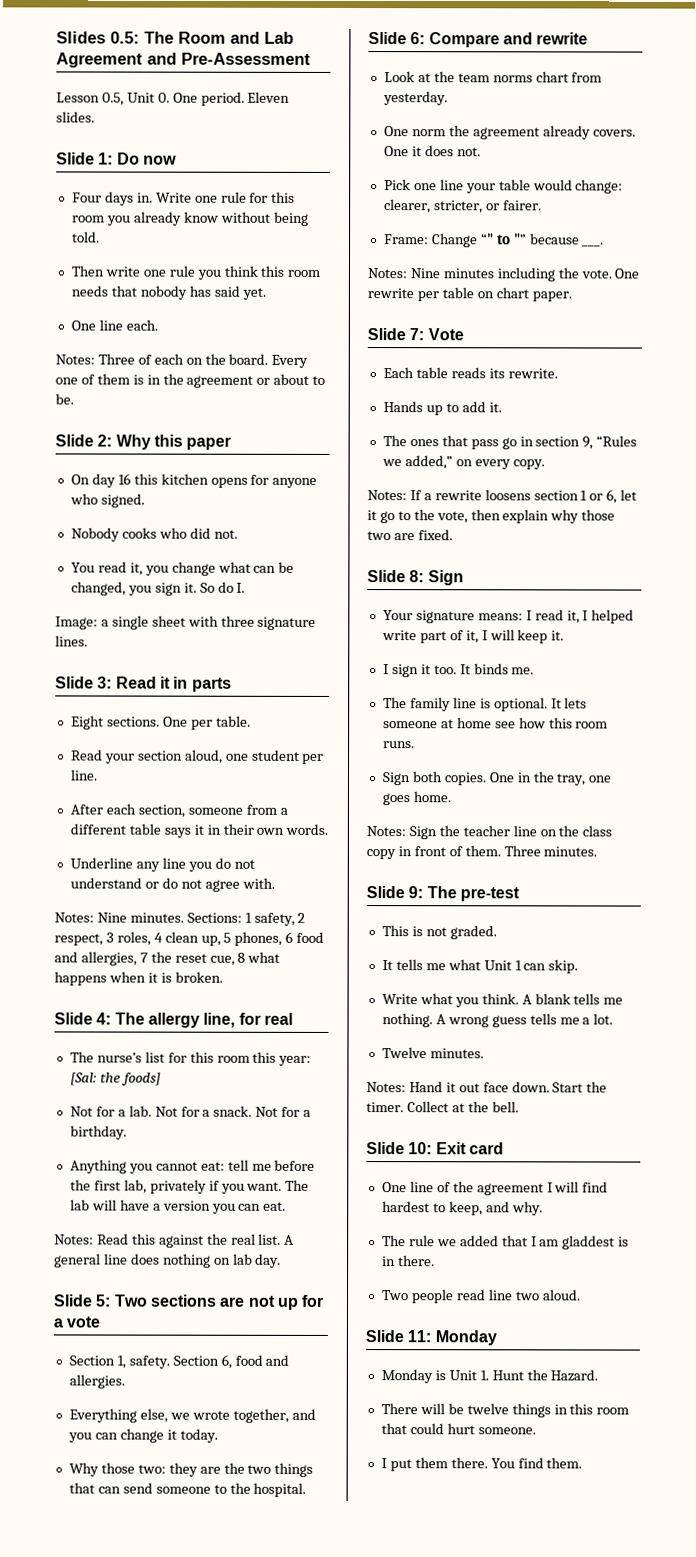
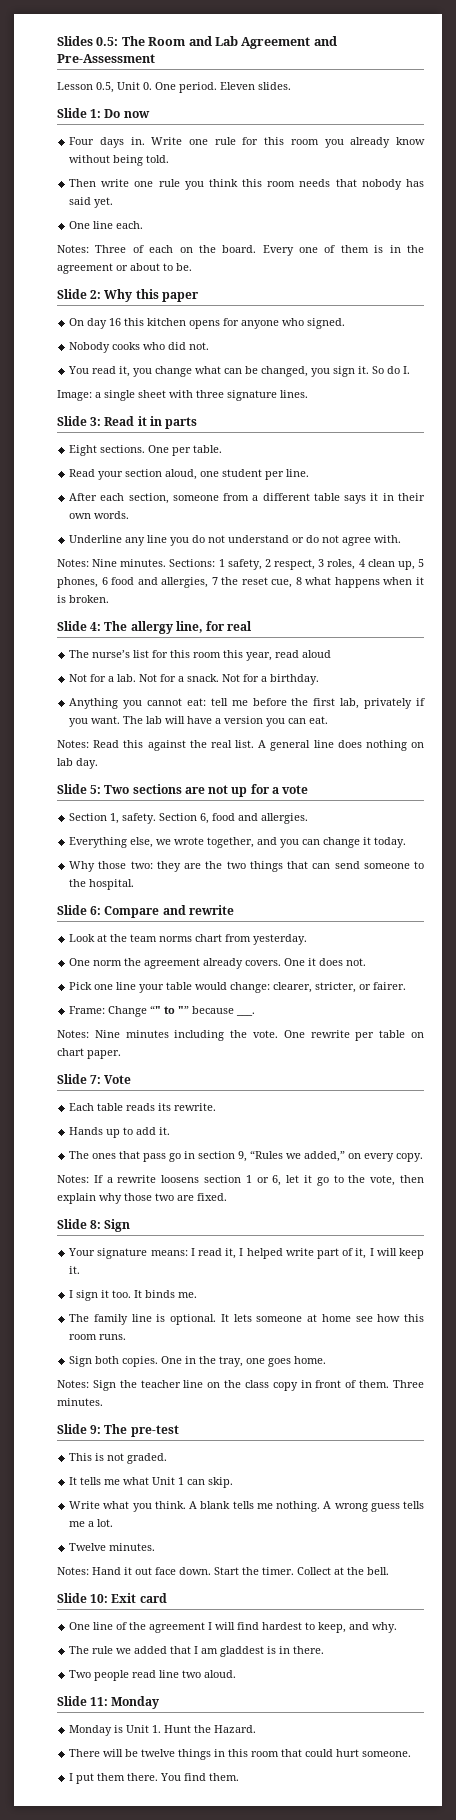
[278,1055,312,1066] [69,1072,161,1086] year: [Sal: the foods] -> [246,650,332,661] year, read aloud

